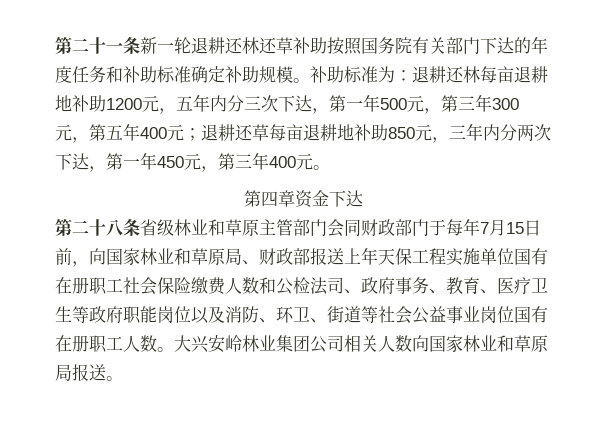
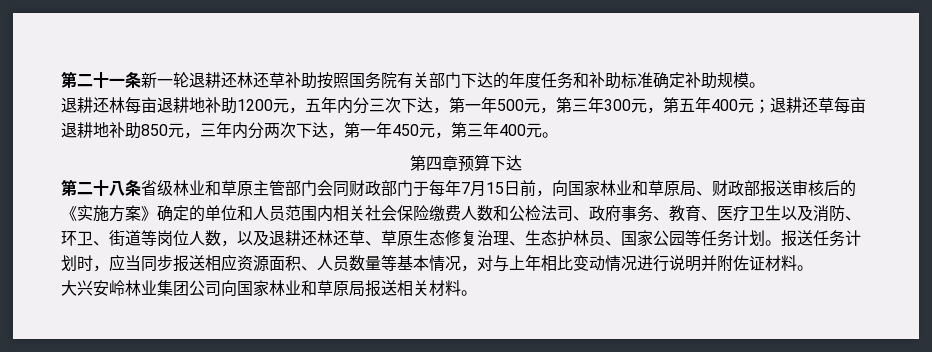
[310,66,412,83] 补助标准为： -> (765, 85) //
[295,190,329,208] 资金 -> [458,154,490,172] 预算
[344,247,548,266] [55,277,123,295] 上年天保工程实施单位国有在册职工 -> [792,180,856,197] [61,205,365,222] 审核后的《实施方案》确定的单位和人员范围内相关
[72,306,191,324] 等政府职能岗位 -> (781, 213) none
[378,306,548,324] [55,335,174,353] 社会公益事业岗位国有在册职工人数。 -> [157,230,861,247] [61,254,813,272] 岗位人数，以及退耕还林还草、草原生态修复治理、生态护林员、国家公园等任务计划。报送任务计划时，应当同步报送相应资源面积、人员数量等基本情况，对与上年相比变动情况进行说明并附佐证材料。 //
[344,335,412,352] 相关人数 -> (221, 288) none
(106, 372) none -> [397,280,461,296] 相关材料

